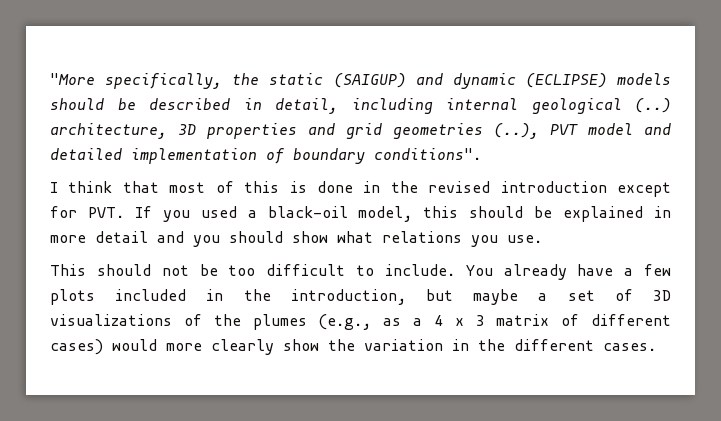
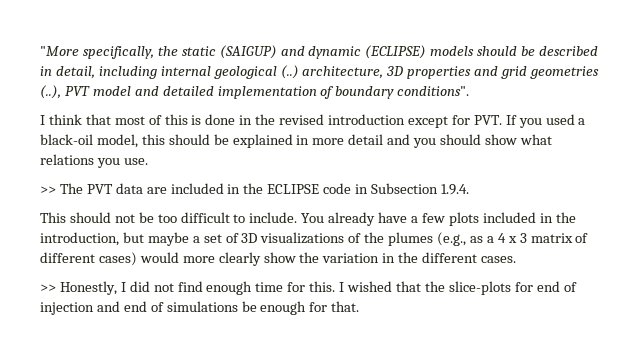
(542, 239) none -> [40,183,469,195] // >> The PVT data are included in the ECLIPSE code in Subsection 1.9.4.
(656, 347) none -> [40,281,577,295] [40,301,360,315] // >> Honestly, I did not find enough time for this. I wished that the slice-plots for end of injection and end of simulations be enough for that.

